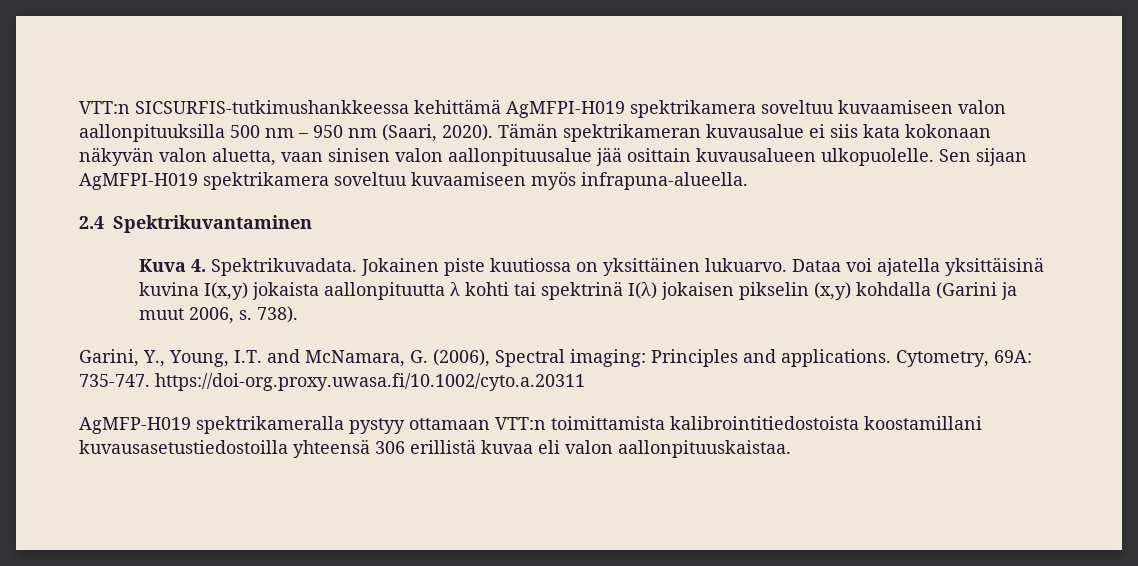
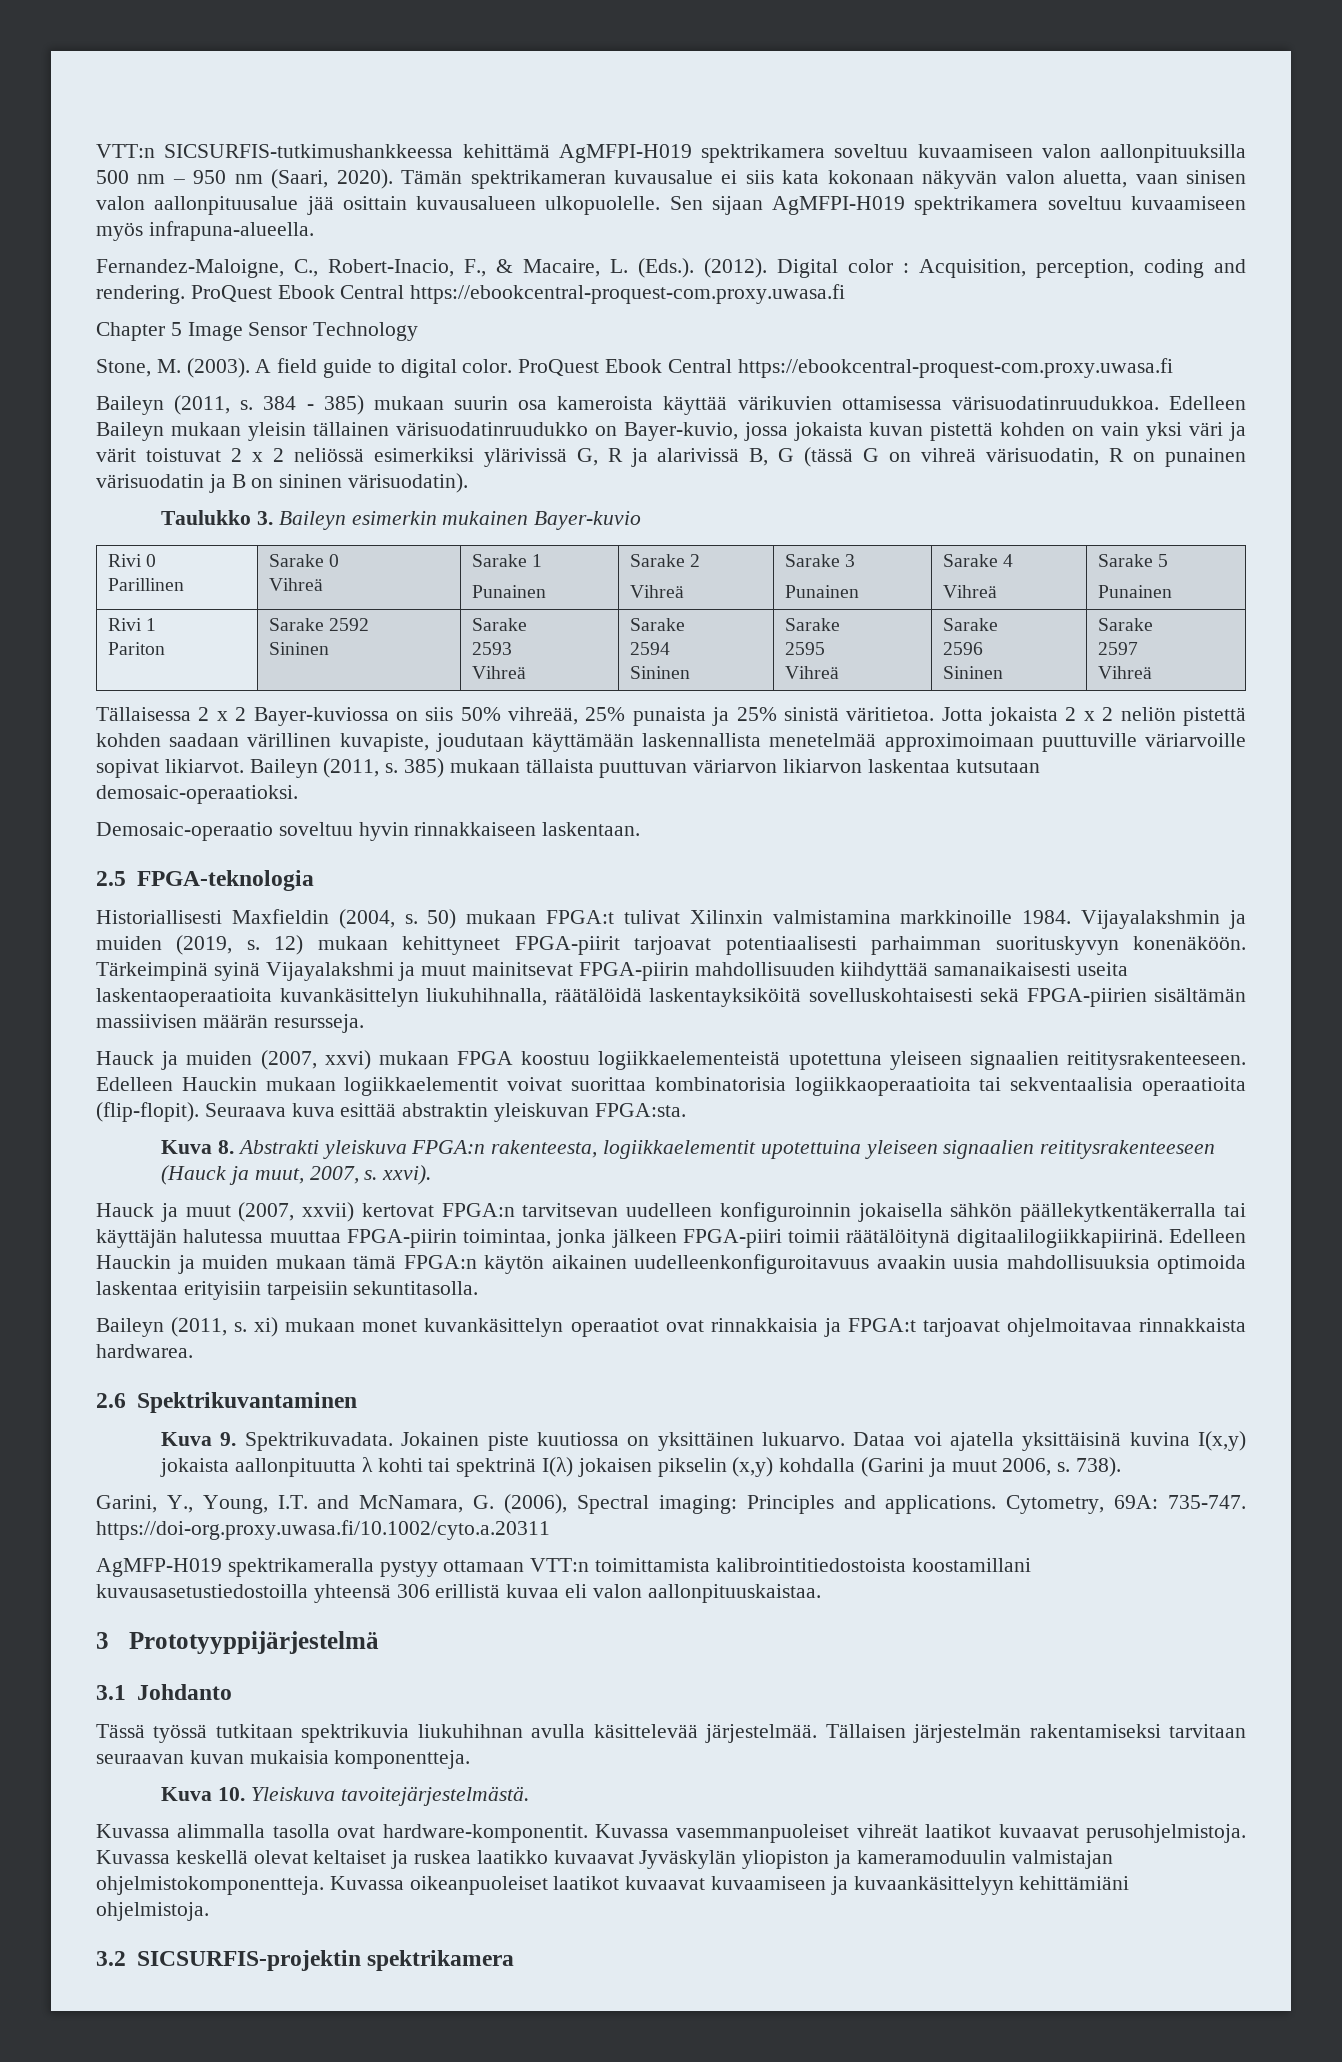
[79,216,104,229] 2.4 -> [96,258,1246,278] [96,284,846,304] [96,322,419,341] [96,358,1173,378] [96,395,1246,415] [96,422,1246,441] [96,447,1247,467] [96,473,469,493] [161,510,642,530] [108,554,157,567] [108,578,185,591] [269,554,340,567] [269,578,324,591] [472,554,543,567] [472,585,547,598] [630,554,701,567] [630,585,685,598] [785,554,856,567] [785,585,860,598] [943,554,1014,567] [943,585,998,598] [1098,554,1169,567] [1098,585,1173,598] [108,618,157,631] [108,642,166,655] [269,618,370,631] [269,642,330,655] [472,618,528,631] [472,642,513,655] [472,666,527,679] [630,618,686,631] [630,642,671,655] [630,666,691,679] [785,618,841,631] [785,642,826,655] [785,666,840,679] [943,618,999,631] [943,642,984,655] [943,666,1004,679] [1098,618,1154,631] [1098,642,1139,655] [1098,666,1153,679] [96,707,1247,726] [96,733,1246,752] [96,758,1040,778] [96,785,298,804] [96,822,641,841] [96,870,314,891] [96,909,1246,929] [96,935,1246,955] [96,962,1129,981] [96,988,1246,1007] [96,1014,364,1033] [96,1050,1246,1070] [96,1077,1246,1096] [96,1102,686,1122] [161,1140,1216,1159] [161,1165,432,1185] [96,1202,1246,1222] [96,1229,1246,1248] [96,1254,1246,1274] [96,1281,479,1300] [96,1317,1246,1337] [96,1344,193,1358] [96,1393,126,1408] Fernandez-Maloigne, C., Robert-Inacio, F., & Macaire, L. (Eds.). (2012). Digital color : Acquisition, perception, coding and rendering. ProQuest Ebook Central https://ebookcentral-proquest-com.proxy.uwasa.fi // Chapter 5 Image Sensor Technology // Stone, M. (2003). A field guide to digital color. ProQuest Ebook Central https://ebookcentral-proquest-com.proxy.uwasa.fi // Baileyn (2011, s. 384 - 385) mukaan suurin osa kameroista käyttää värikuvien ottamisessa värisuodatinruudukkoa. Edelleen Baileyn mukaan yleisin tällainen värisuodatinruudukko on Bayer-kuvio, jossa jokaista kuvan pistettä kohden on vain yksi väri ja värit toistuvat 2 x 2 neliössä esimerkiksi ylärivissä G, R ja alarivissä B, G (tässä G on vihreä värisuodatin, R on punainen värisuodatin ja B on sininen värisuodatin). // Taulukko 3. Baileyn esimerkin mukainen Bayer-kuvio // Rivi 0 // Parillinen | Sarake 0 // Vihreä | Sarake 1 // Punainen | Sarake 2 // Vihreä | Sarake 3 // Punainen | Sarake 4 // Vihreä | Sarake 5 // Punainen // Rivi 1 // Pariton | Sarake 2592 // Sininen | Sarake // 2593 // Vihreä | Sarake // 2594 // Sininen | Sarake // 2595 // Vihreä | Sarake // 2596 // Sininen | Sarake // 2597 // Vihreä // Tällaisessa 2 x 2 Bayer-kuviossa on siis 50% vihreää, 25% punaista ja 25% sinistä väritietoa. Jotta jokaista 2 x 2 neliön pistettä kohden saadaan värillinen kuvapiste, joudutaan käyttämään laskennallista menetelmää approximoimaan puuttuville väriarvoille sopivat likiarvot. Baileyn (2011, s. 385) mukaan tällaista puuttuvan väriarvon likiarvon laskentaa kutsutaan demosaic-operaatioksi. // Demosaic-operaatio soveltuu hyvin rinnakkaiseen laskentaan. // 2.5 FPGA-teknologia // Historiallisesti Maxfieldin (2004, s. 50) mukaan FPGA:t tulivat Xilinxin valmistamina markkinoille 1984. Vijayalakshmin ja muiden (2019, s. 12) mukaan kehittyneet FPGA-piirit tarjoavat potentiaalisesti parhaimman suorituskyvyn konenäköön. Tärkeimpinä syinä Vijayalakshmi ja muut mainitsevat FPGA-piirin mahdollisuuden kiihdyttää samanaikaisesti useita laskentaoperaatioita kuvankäsittelyn liukuhihnalla, räätälöidä laskentayksiköitä sovelluskohtaisesti sekä FPGA-piirien sisältämän massiivisen määrän resursseja. // Hauck ja muiden (2007, xxvi) mukaan FPGA koostuu logiikkaelementeistä upotettuna yleiseen signaalien reititysrakenteeseen. Edelleen Hauckin mukaan logiikkaelementit voivat suorittaa kombinatorisia logiikkaoperaatioita tai sekventaalisia operaatioita (flip-flopit). Seuraava kuva esittää abstraktin yleiskuvan FPGA:sta. // Kuva 8. Abstrakti yleiskuva FPGA:n rakenteesta, logiikkaelementit upotettuina yleiseen signaalien reititysrakenteeseen (Hauck ja muut, 2007, s. xxvi). // Hauck ja muut (2007, xxvii) kertovat FPGA:n tarvitsevan uudelleen konfiguroinnin jokaisella sähkön päällekytkentäkerralla tai käyttäjän halutessa muuttaa FPGA-piirin toimintaa, jonka jälkeen FPGA-piiri toimii räätälöitynä digitaalilogiikkapiirinä. Edelleen Hauckin ja muiden mukaan tämä FPGA:n käytön aikainen uudelleenkonfiguroitavuus avaakin uusia mahdollisuuksia optimoida laskentaa erityisiin tarpeisiin sekuntitasolla. // Baileyn (2011, s. xi) mukaan monet kuvankäsittelyn operaatiot ovat rinnakkaisia ja FPGA:t tarjoavat ohjelmoitavaa rinnakkaista hardwarea. // 2.6
[190,259,206,272] 4. -> [220,1432,237,1446] 9.
(791, 449) none -> [96,1631,379,1654] [96,1684,232,1700] [96,1724,1247,1743] [96,1750,471,1769] [161,1786,529,1806] [96,1824,1246,1843] [96,1850,1113,1869] [96,1876,1130,1895] [96,1902,209,1921] [96,1950,515,1971] // 3 Prototyyppijärjestelmä // 3.1 Johdanto // Tässä työssä tutkitaan spektrikuvia liukuhihnan avulla käsittelevää järjestelmää. Tällaisen järjestelmän rakentamiseksi tarvitaan seuraavan kuvan mukaisia komponentteja. // Kuva 10. Yleiskuva tavoitejärjestelmästä. // Kuvassa alimmalla tasolla ovat hardware-komponentit. Kuvassa vasemmanpuoleiset vihreät laatikot kuvaavat perusohjelmistoja. Kuvassa keskellä olevat keltaiset ja ruskea laatikko kuvaavat Jyväskylän yliopiston ja kameramoduulin valmistajan ohjelmistokomponentteja. Kuvassa oikeanpuoleiset laatikot kuvaavat kuvaamiseen ja kuvaankäsittelyyn kehittämiäni ohjelmistoja. // 3.2 SICSURFIS-projektin spektrikamera

